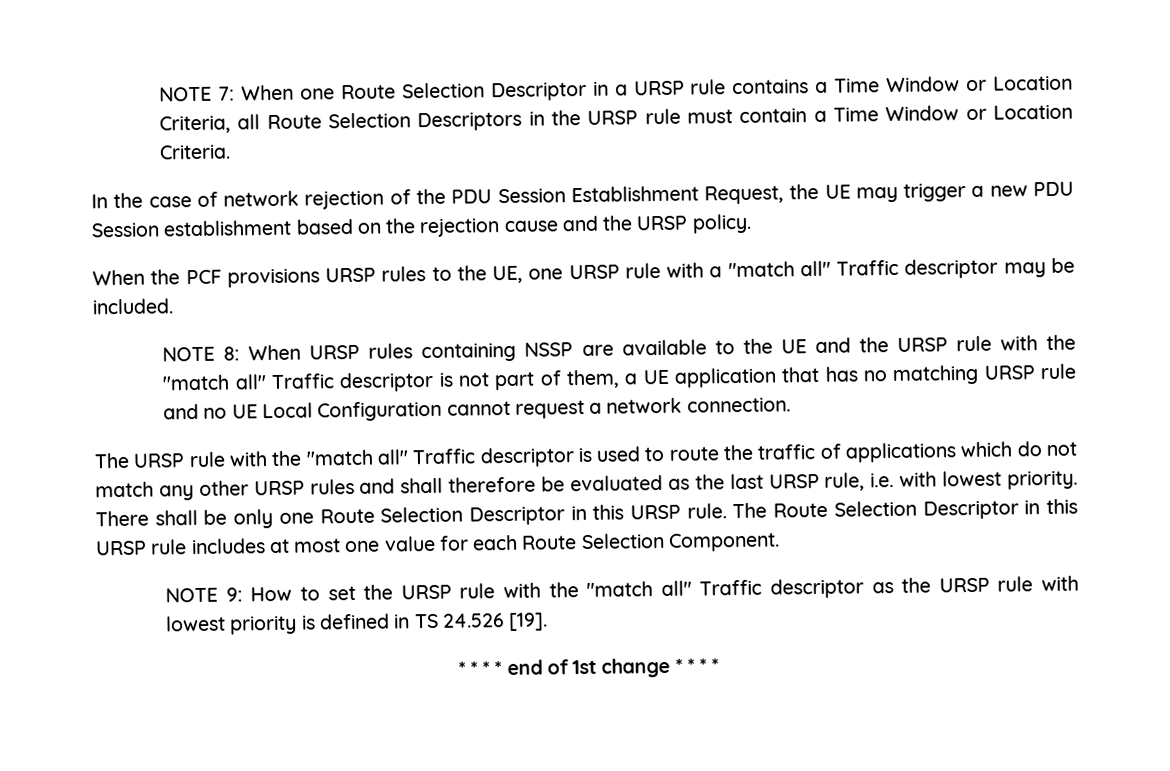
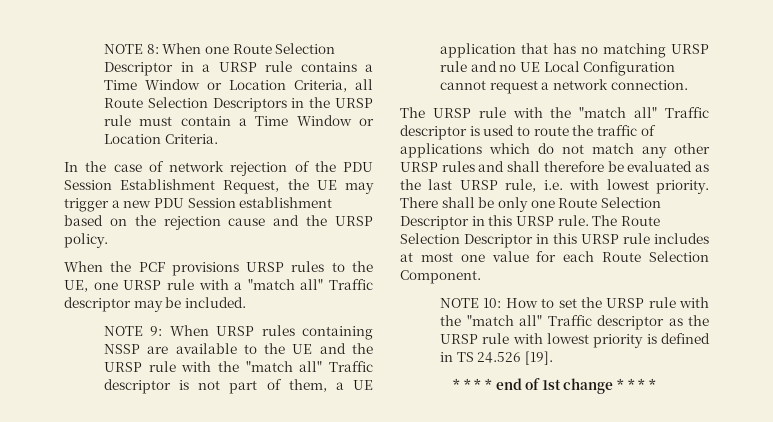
[159,86,236,102] NOTE 7: -> [104,44,159,54] NOTE 8:
[223,346,241,361] 8: -> [150,326,163,336] 9:
[225,587,243,602] 9: -> [483,298,502,308] 10:

